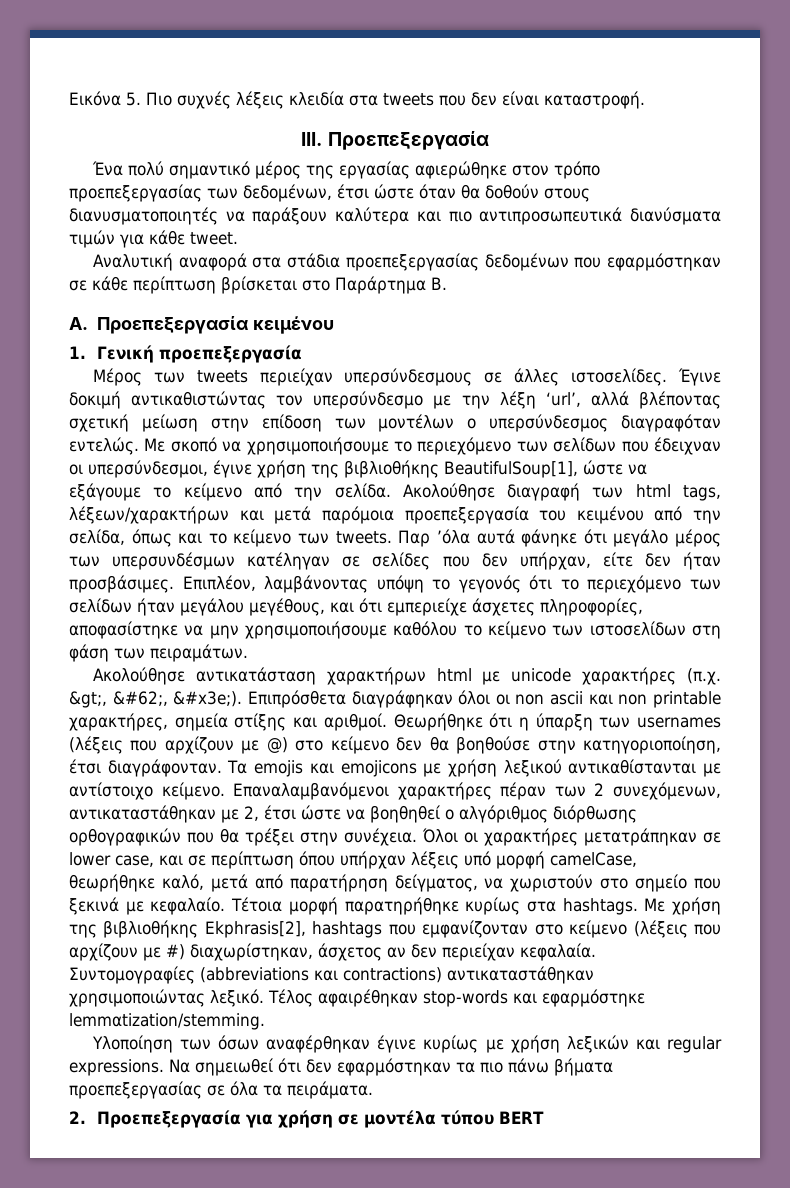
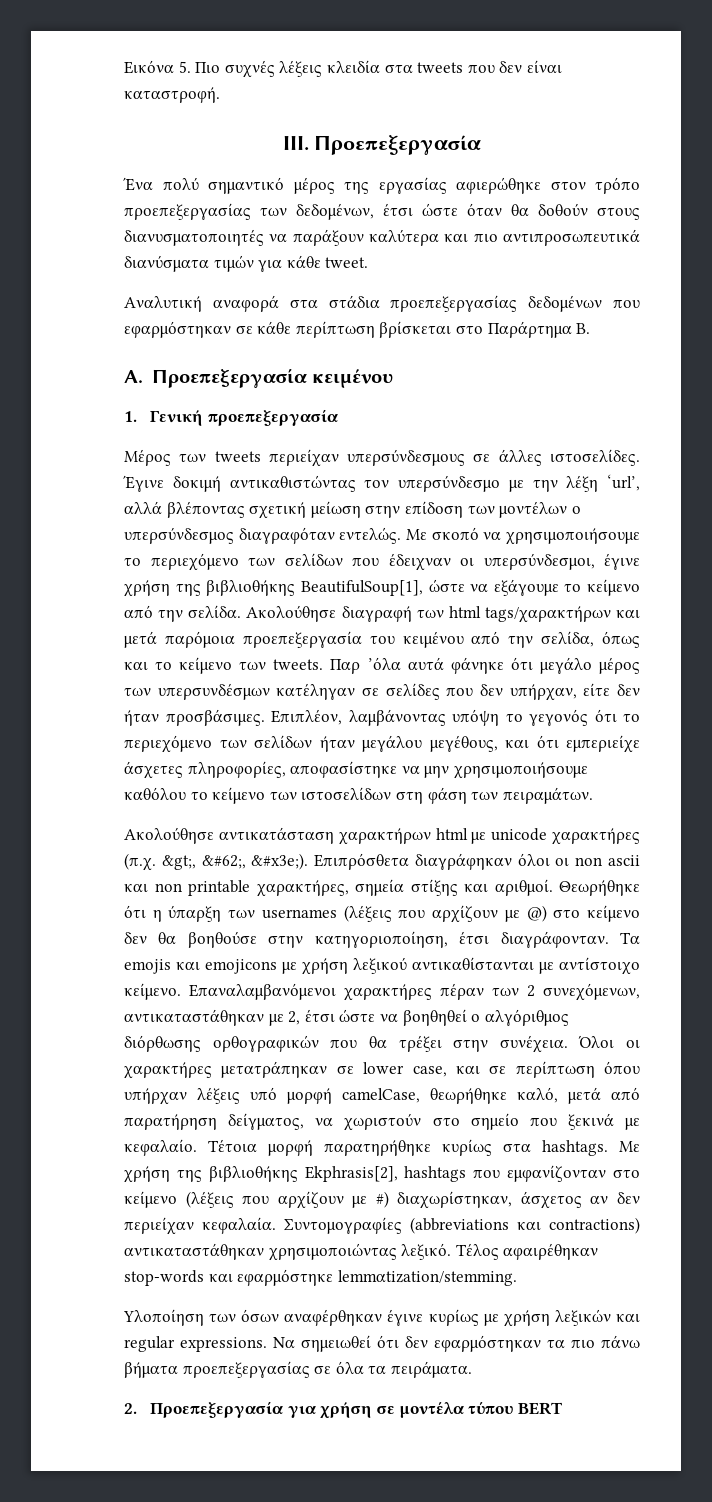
[682,485,721,501] [69,506,229,524] tags, λέξεων/χαρακτήρων -> [484,606,611,623] tags/χαρακτήρων

